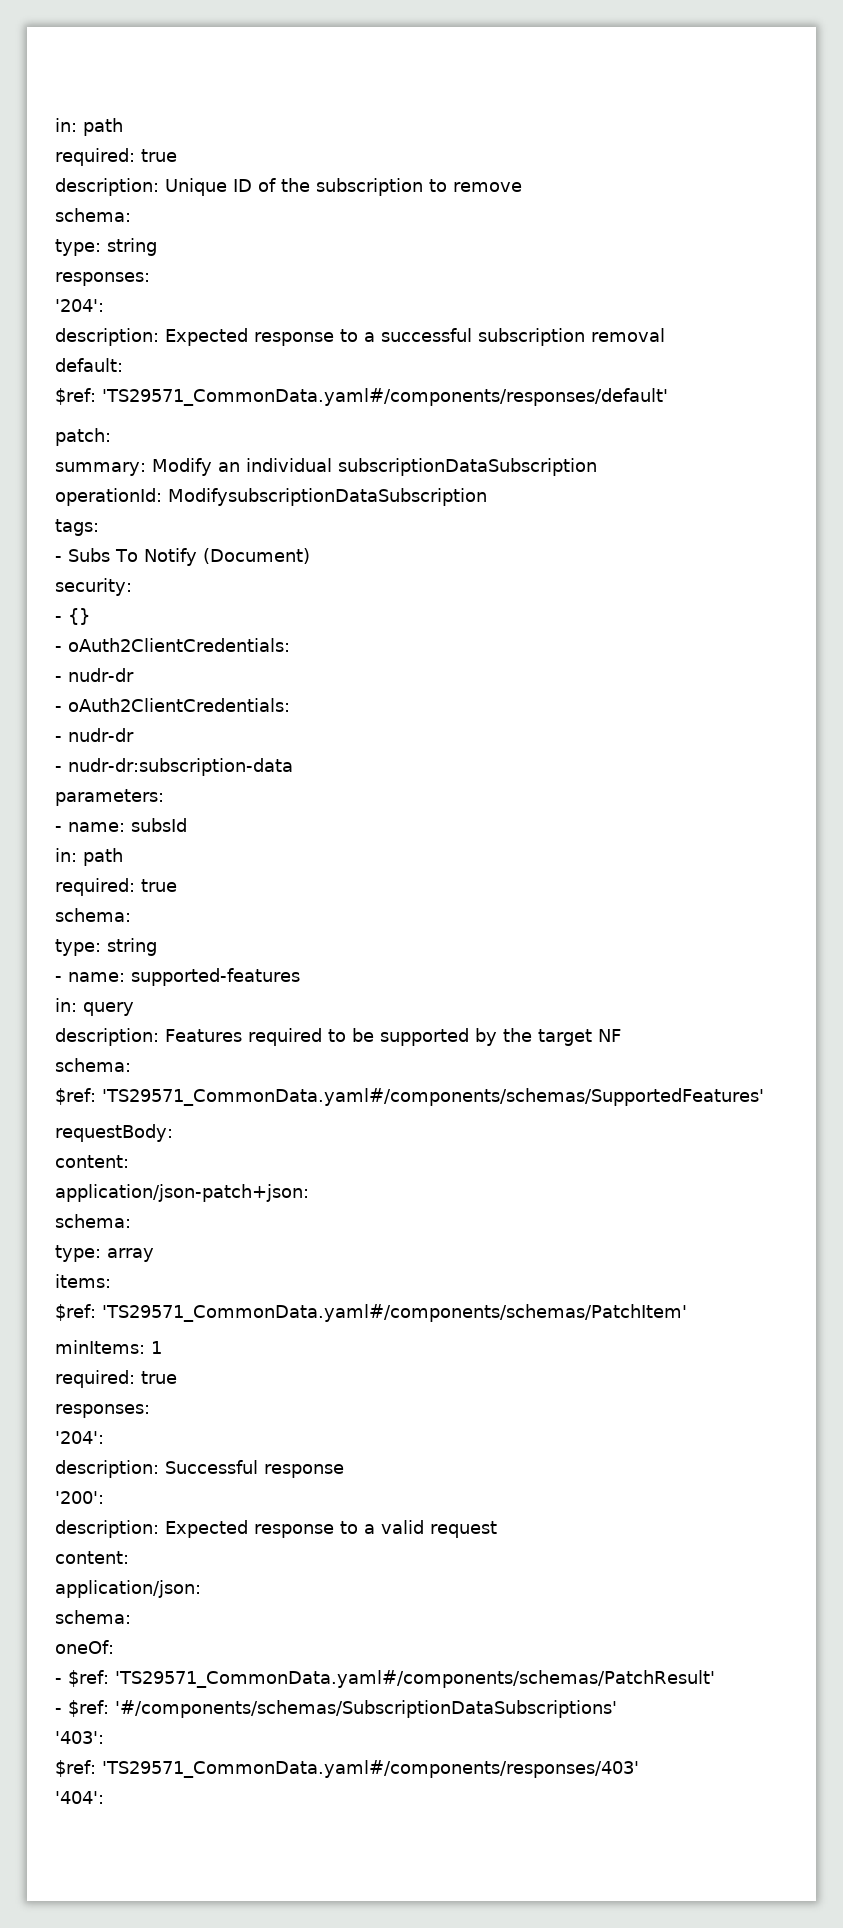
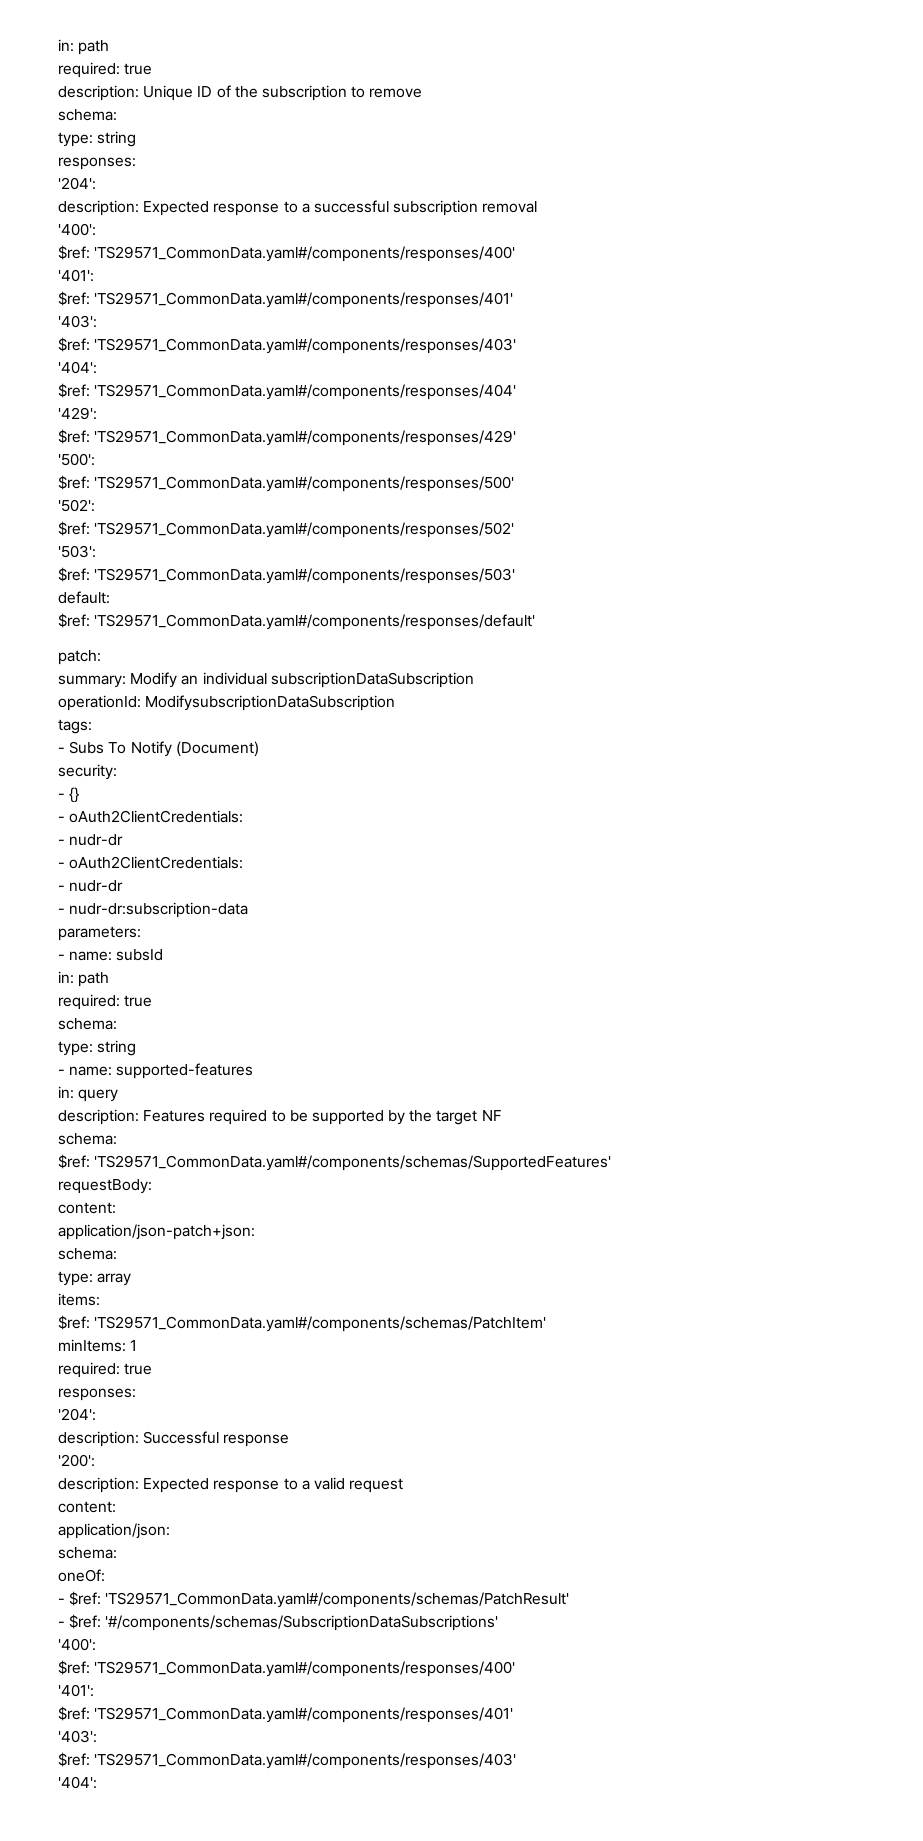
(665, 335) none -> [58,223,96,236] [58,245,516,262] [58,269,94,282] [58,291,514,308] [58,315,97,328] [58,337,517,354] [58,361,97,374] [58,383,517,400] [58,407,97,420] [58,429,517,446] [58,453,95,466] [58,475,515,492] [58,499,95,512] [58,521,515,538] [58,545,96,558] [58,567,516,584] // '400': // $ref: 'TS29571_CommonData.yaml#/components/responses/400' // '401': // $ref: 'TS29571_CommonData.yaml#/components/responses/401' // '403': // $ref: 'TS29571_CommonData.yaml#/components/responses/403' // '404': // $ref: 'TS29571_CommonData.yaml#/components/responses/404' // '429': // $ref: 'TS29571_CommonData.yaml#/components/responses/429' // '500': // $ref: 'TS29571_CommonData.yaml#/components/responses/500' // '502': // $ref: 'TS29571_CommonData.yaml#/components/responses/502' // '503': // $ref: 'TS29571_CommonData.yaml#/components/responses/503'
(617, 1709) none -> [58,1638,96,1651] [58,1660,516,1677] [58,1684,94,1697] [58,1706,514,1723] // '400': // $ref: 'TS29571_CommonData.yaml#/components/responses/400' // '401': // $ref: 'TS29571_CommonData.yaml#/components/responses/401'

